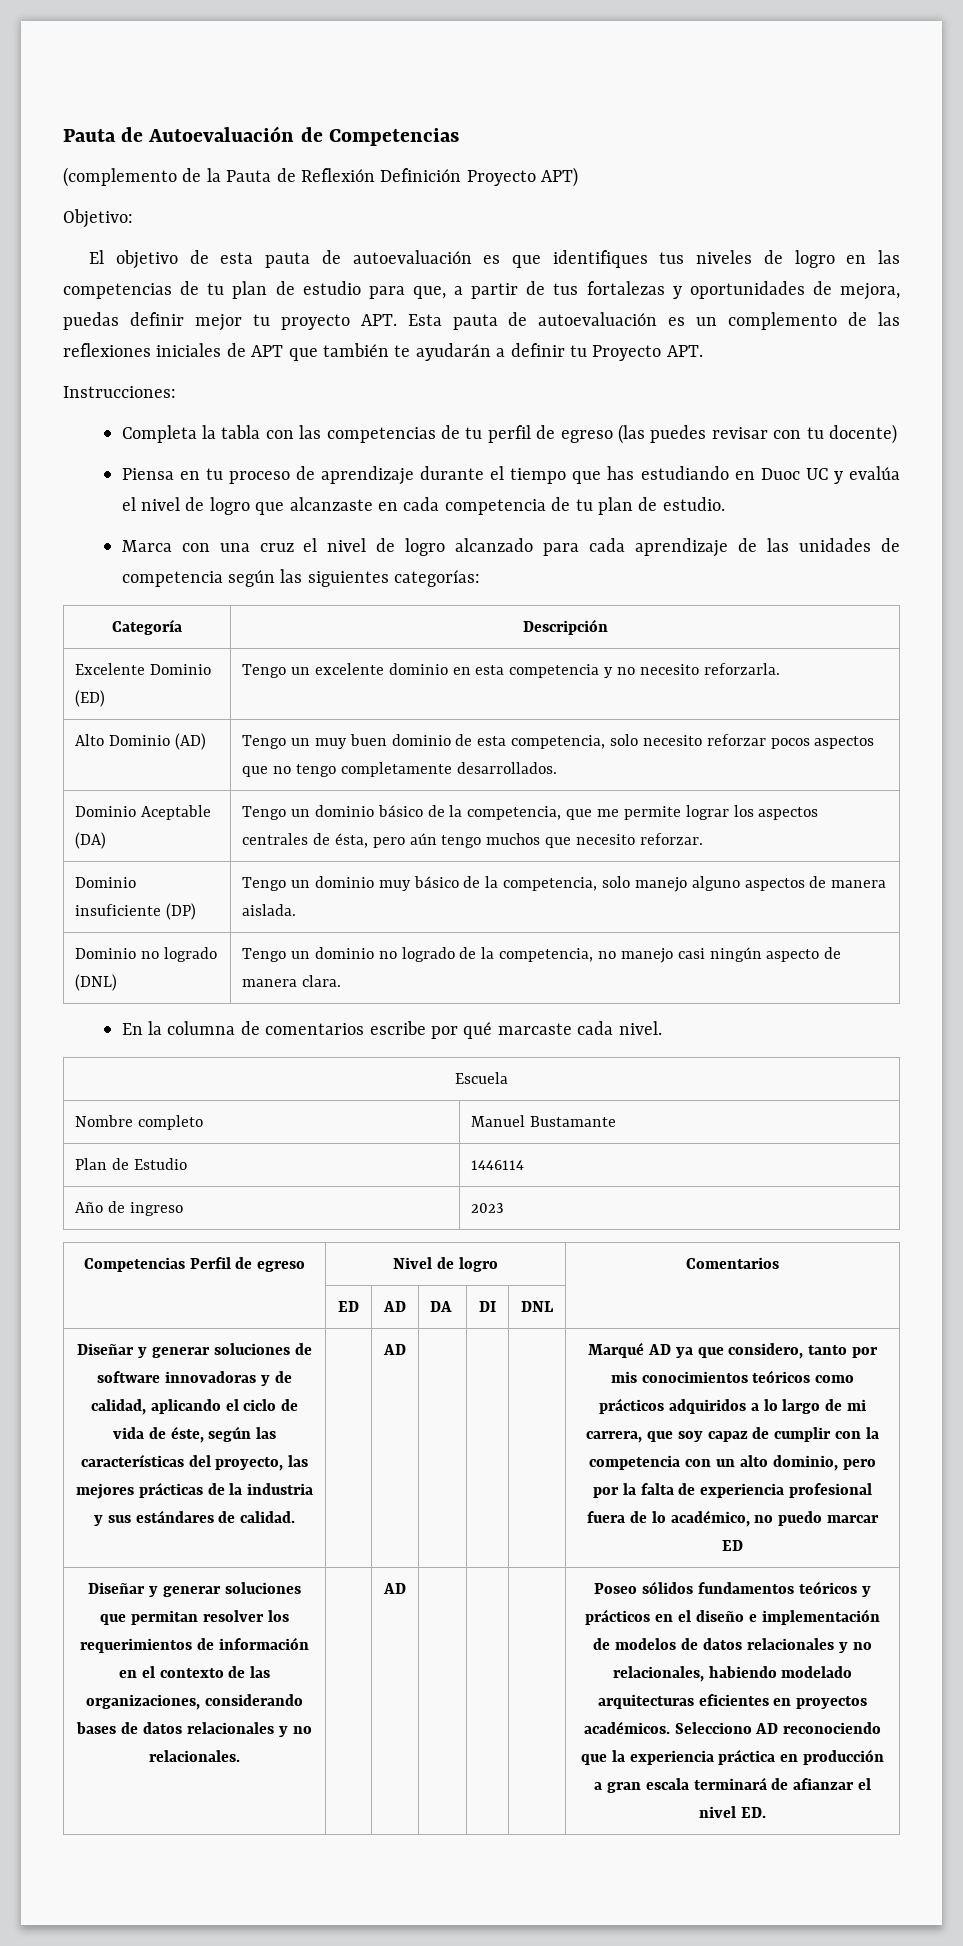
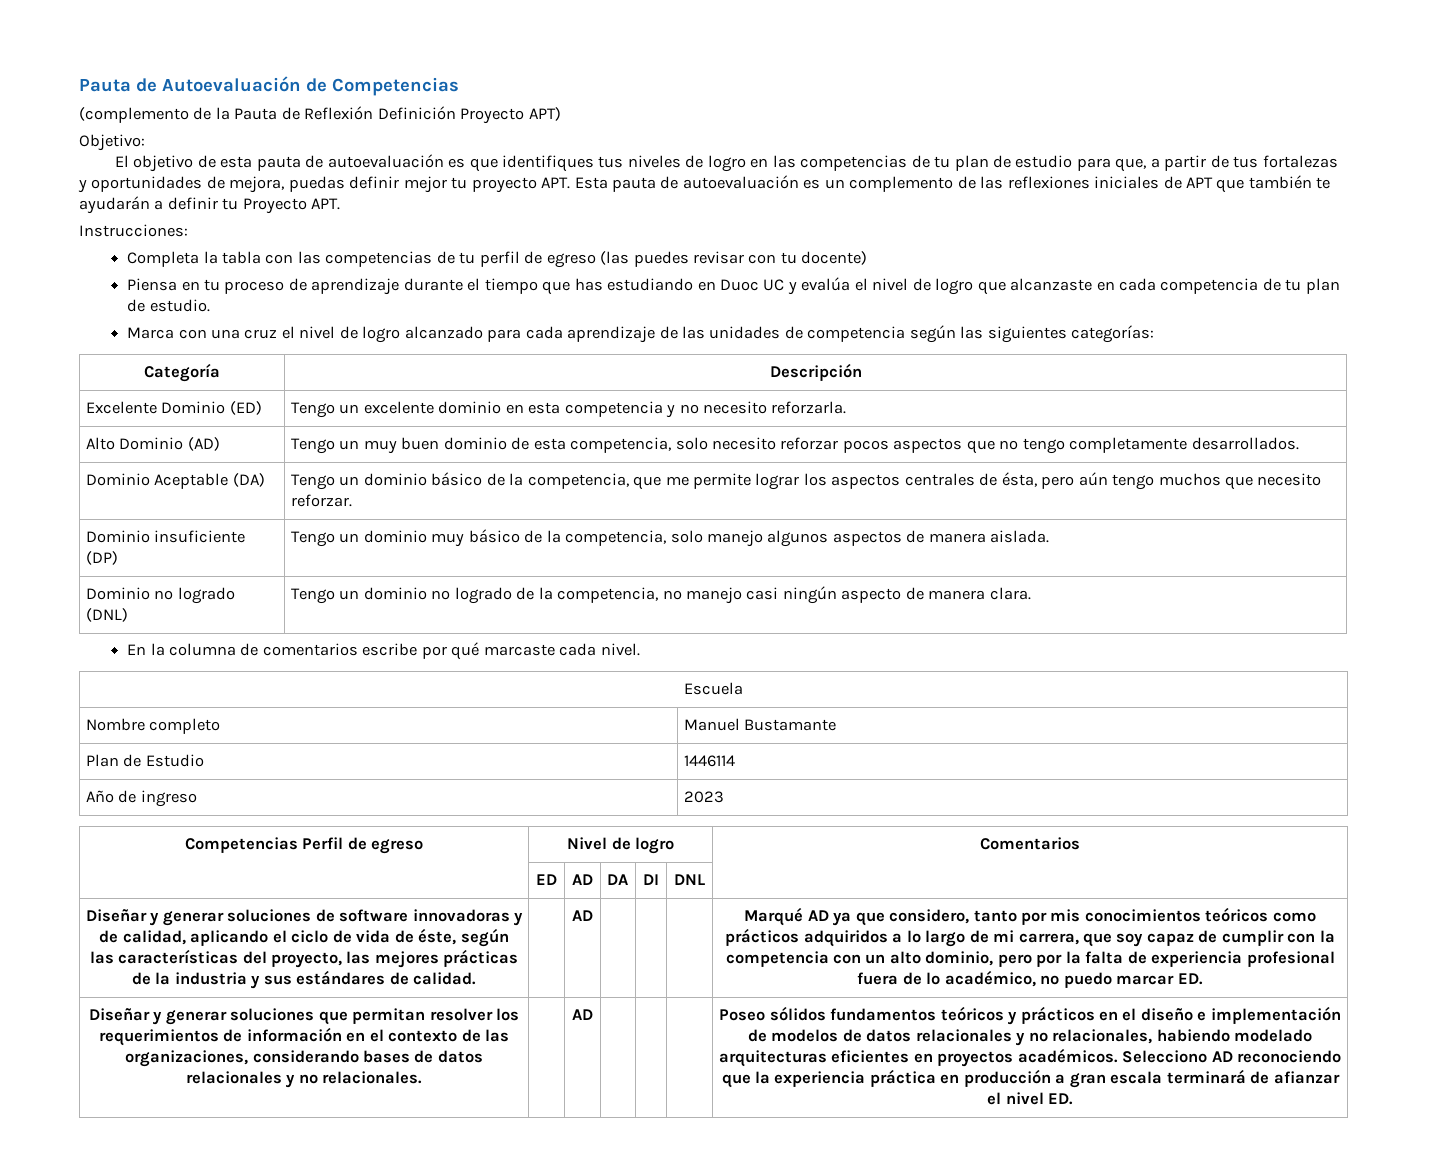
[691,876,740,891] alguno -> [767,530,829,547] algunos
[721,1540,743,1551] ED -> [1177,973,1203,985] ED.

